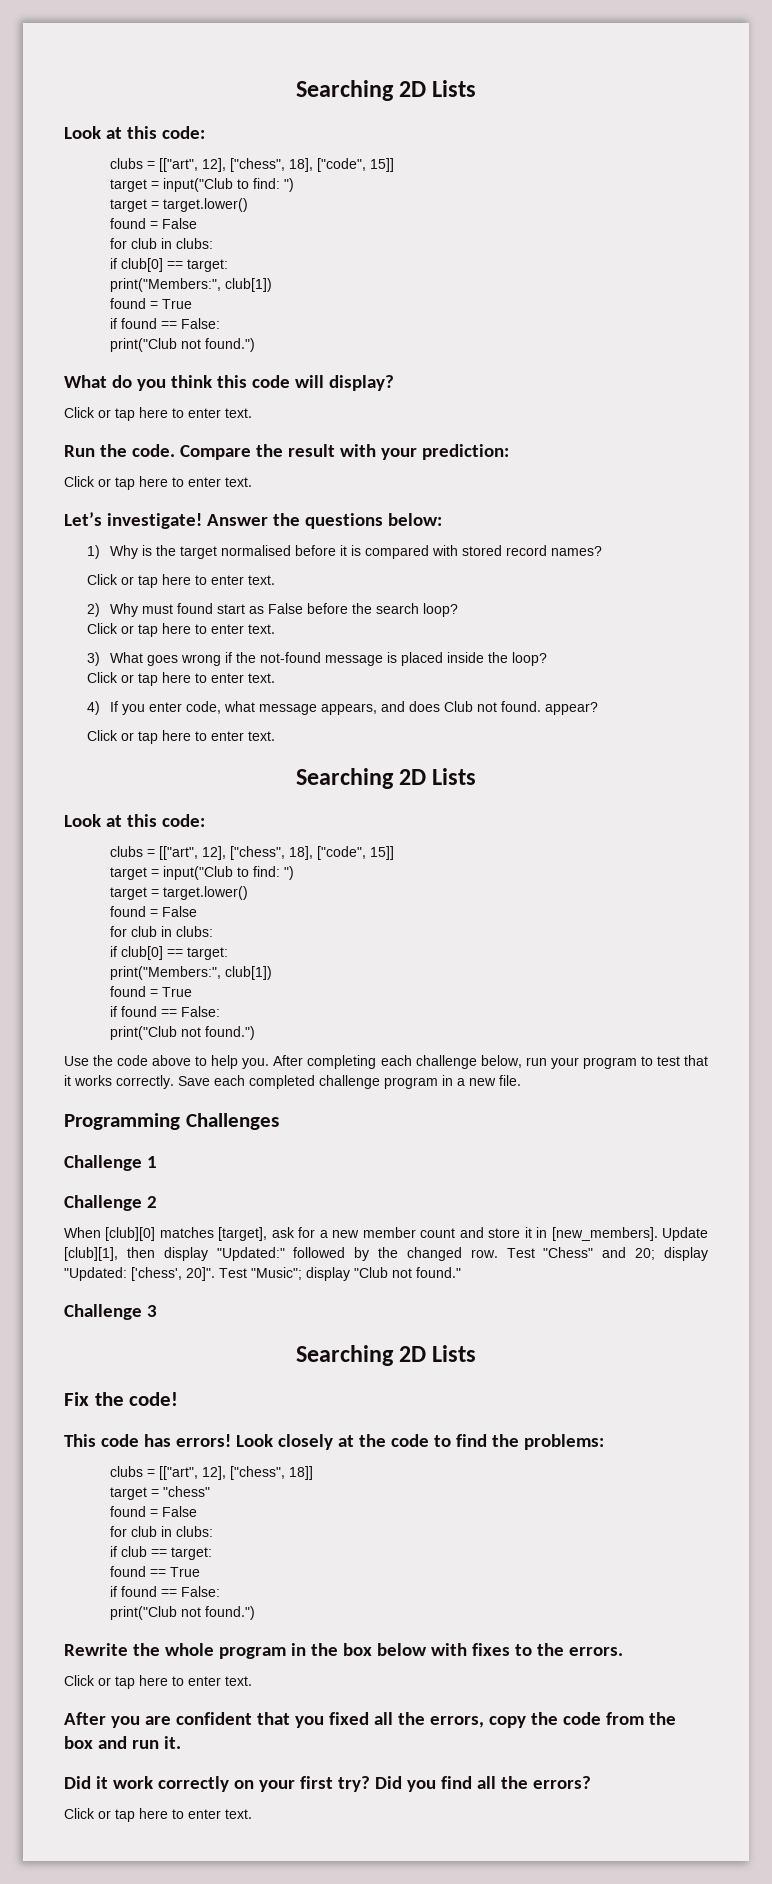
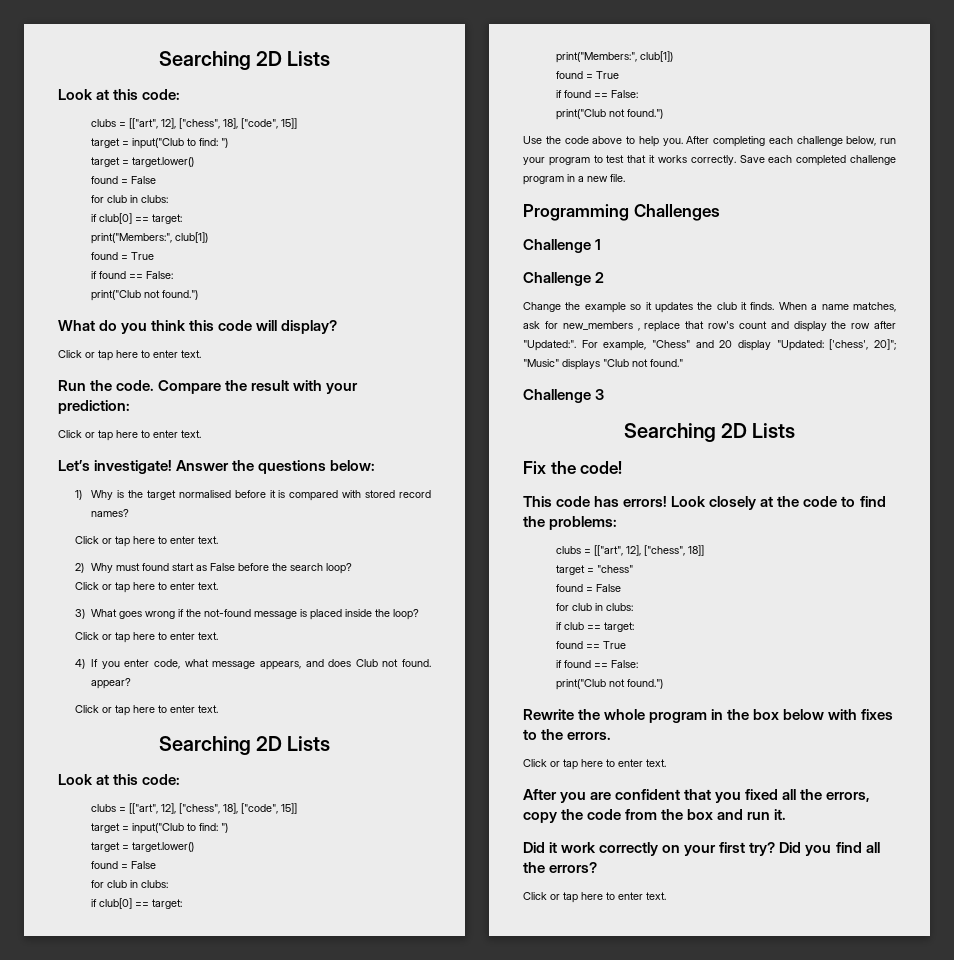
[64,1227,708,1241] [64,1247,535,1261] When [club][0] matches [target], ask for a new member count and store it in [new_members]. Update [club][1], then display "Updated:" followed by the changed row. Test -> [523,302,896,313] [523,321,896,332] [523,340,647,351] Change the example so it updates the club it finds. When a name matches, ask for new_members , replace that row's count and display the row after "Updated:". For example,
[635,1248,656,1260] 20; -> [719,340,733,348] 20
[186,1267,350,1281] 20]". Test "Music"; display -> [874,339,896,350] [523,359,600,370] 20]"; "Music" displays

